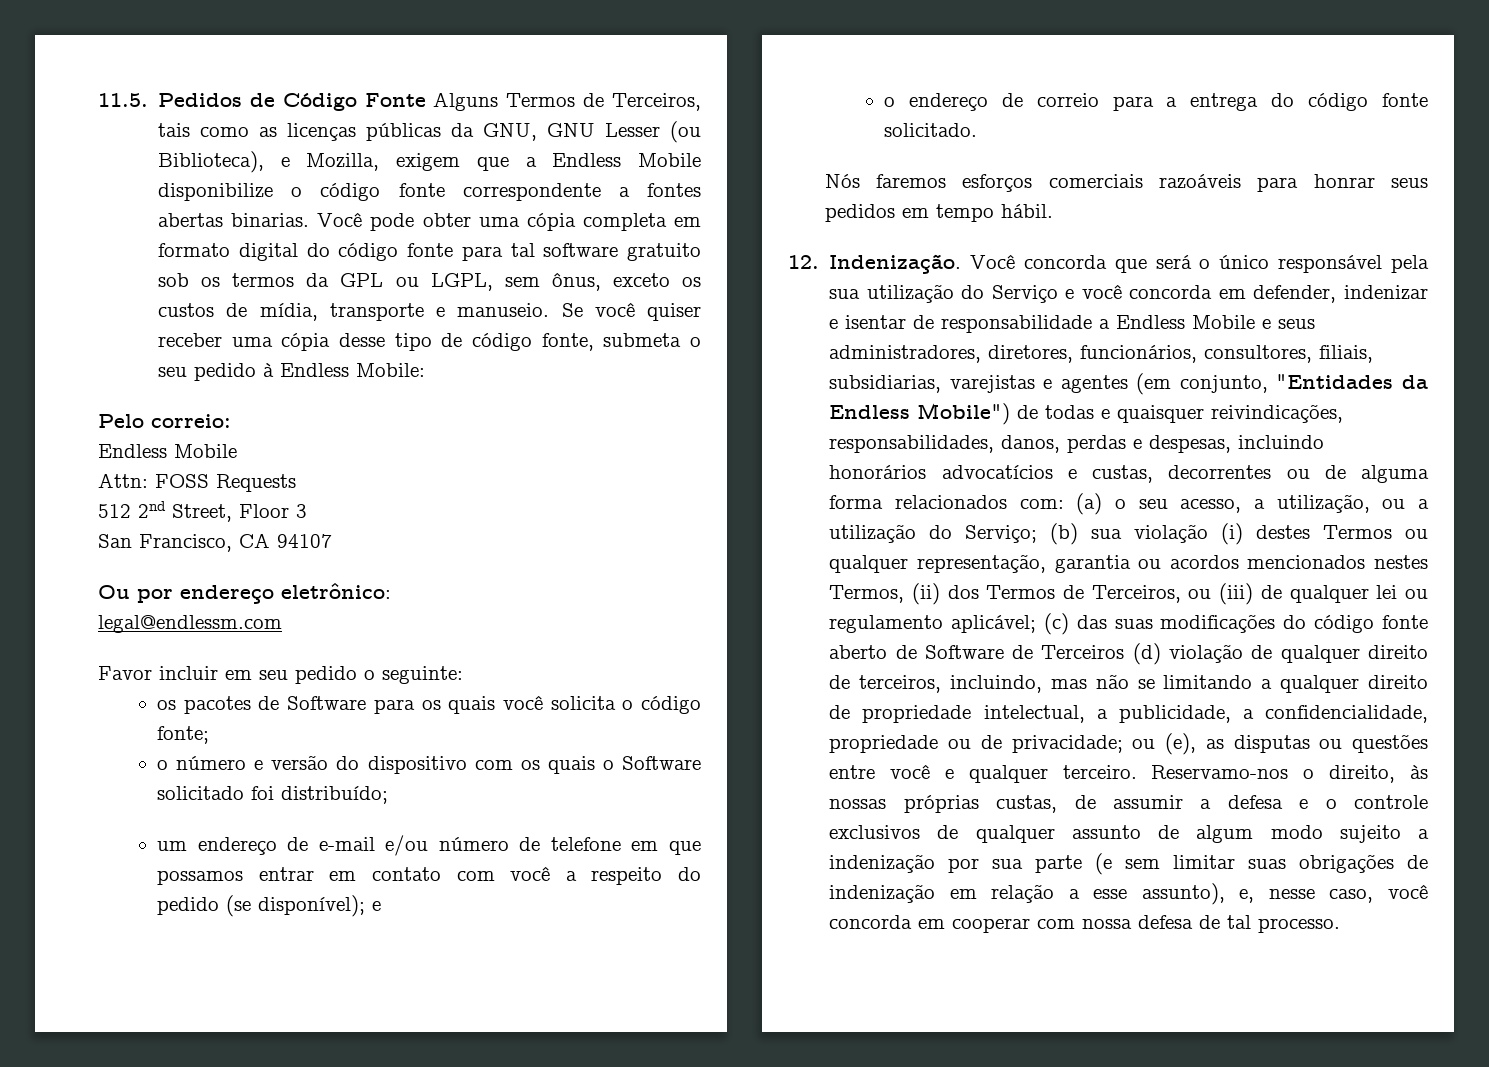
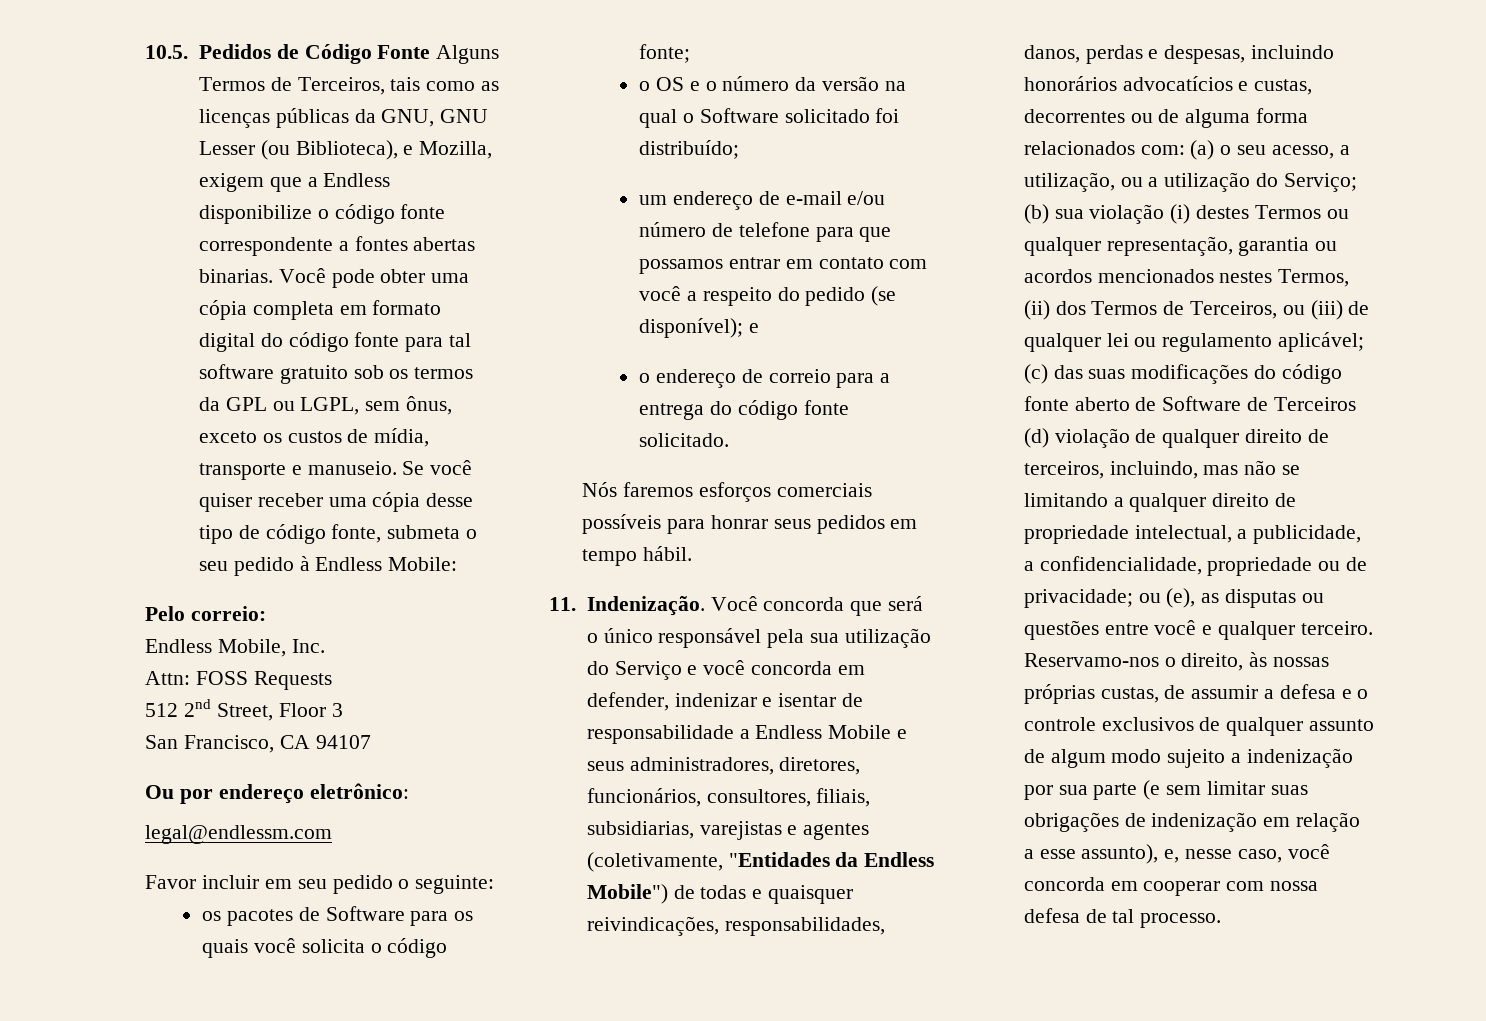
[97,93,148,107] 11.5. -> [145,45,189,59] 10.5.
[637,153,701,167] Mobile -> (391, 180) none
[173,444,237,458] Mobile -> [218,639,325,657] Mobile, Inc.
[176,755,595,774] número e versão do dispositivo com os quais -> [656,76,906,91] [639,109,678,128] OS e o número da versão na qual
[631,841,659,851] em -> [815,227,854,242] para
[1159,174,1242,189] razoáveis -> [582,514,662,534] possíveis
[788,255,819,269] 12. -> [549,597,576,611] 11.
[1136,373,1268,395] (em conjunto, -> [586,852,723,872] (coletivamente,

